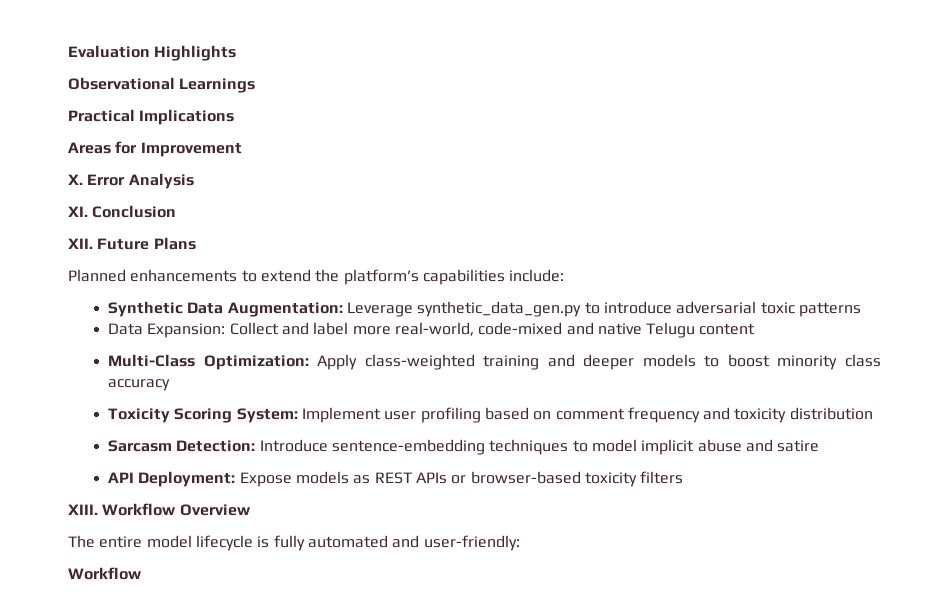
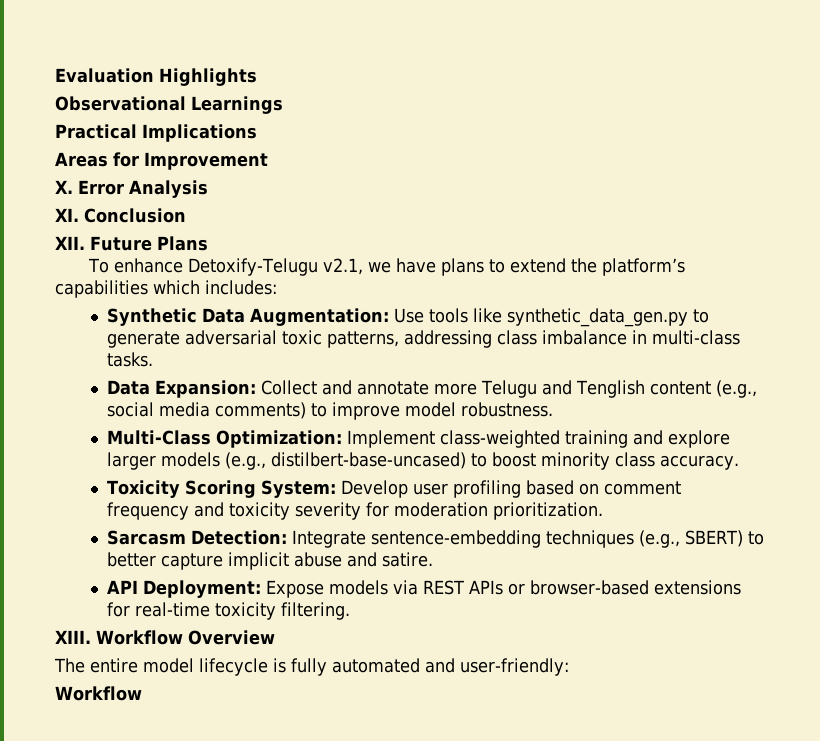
[68,269,238,282] Planned enhancements -> [87,258,484,276] To enhance Detoxify-Telugu v2.1, we have plans
[509,269,565,282] include: -> [153,280,277,295] which includes:
[346,302,413,317] Leverage -> [393,308,502,323] Use tools like
[603,301,672,314] introduce -> [106,331,180,348] generate
[798,302,861,317] [107,322,756,338] patterns // Data Expansion: Collect and label more real-world, code-mixed and native Telugu content -> [326,330,740,348] [106,352,153,367] [106,380,757,398] [106,402,553,420] patterns, addressing class imbalance in multi-class tasks. // Data Expansion: Collect and annotate more Telugu and Tenglish content (e.g., social media comments) to improve model robustness.
[317,354,358,370] Apply -> [346,430,435,448] Implement
[583,354,696,370] deeper models -> [667,430,730,448] [106,452,466,470] explore larger models (e.g., distilbert-base-uncased)
[107,379,170,391] accuracy -> [659,455,739,470] accuracy.
[301,407,381,423] Implement -> [340,480,408,498] Develop
[789,407,873,420] distribution -> [294,502,603,520] severity for moderation prioritization.
[259,439,328,452] Introduce -> [291,530,366,548] Integrate
[572,439,637,452] to model -> [638,530,764,548] [106,552,223,570] (e.g., SBERT) to better capture
[777,440,820,452] satire -> [381,552,433,567] satire.
[353,475,371,484] as -> [392,580,418,595] via
[584,471,684,487] toxicity filters -> [653,580,741,595] [106,602,350,620] extensions for real-time toxicity filtering.

